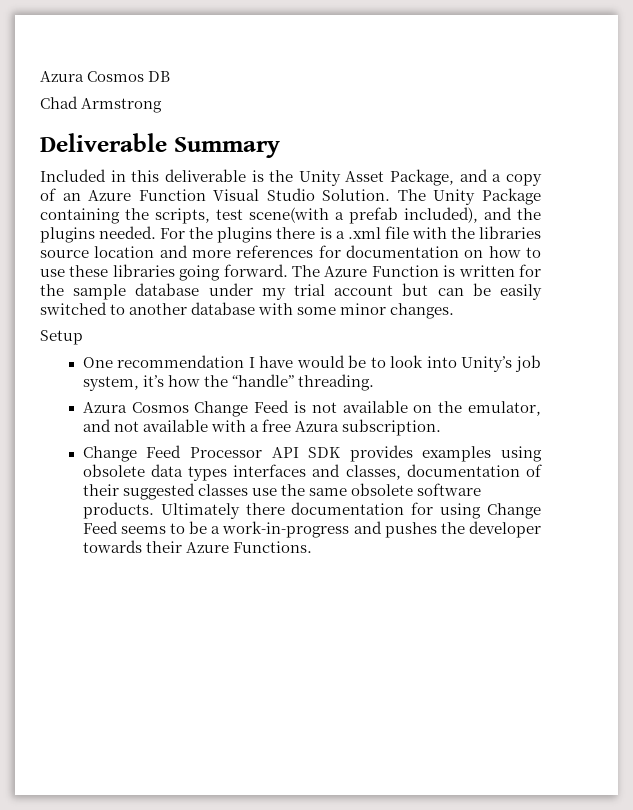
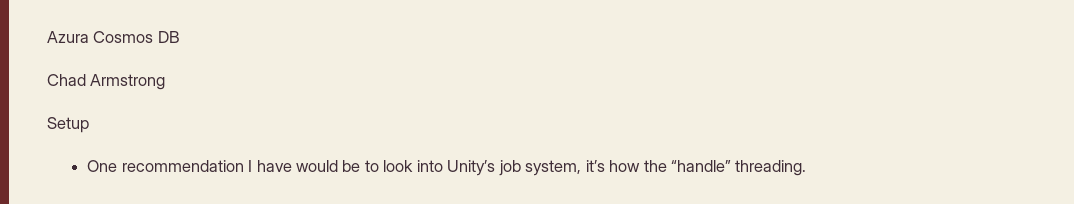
[40,133,280,158] [40,169,542,186] [40,188,541,205] [40,207,541,224] [40,226,541,243] [40,245,541,258] [40,264,541,281] [40,283,542,300] [40,302,455,319] // Deliverable Summary // Included in this deliverable is the Unity Asset Package, and a copy of an Azure Function Visual Studio Solution. The Unity Package containing the scripts, test scene(with a prefab included), and the plugins needed. For the plugins there is a .xml file with the libraries source location and more references for documentation on how to use these libraries going forward. The Azure Function is written for the sample database under my trial account but can be easily switched to another database with some minor changes. -> (166, 82) none
[82,400,542,417] [82,419,442,436] [82,445,543,462] [82,464,543,481] [82,483,482,500] [82,502,541,519] [82,521,541,538] [82,540,312,553] // Azura Cosmos Change Feed is not available on the emulator, and not available with a free Azura subscription. // Change Feed Processor API SDK provides examples using obsolete data types interfaces and classes, documentation of their suggested classes use the same obsolete software products. Ultimately there documentation for using Change Feed seems to be a work-in-progress and pushes the developer towards their Azure Functions. -> (807, 168) none

